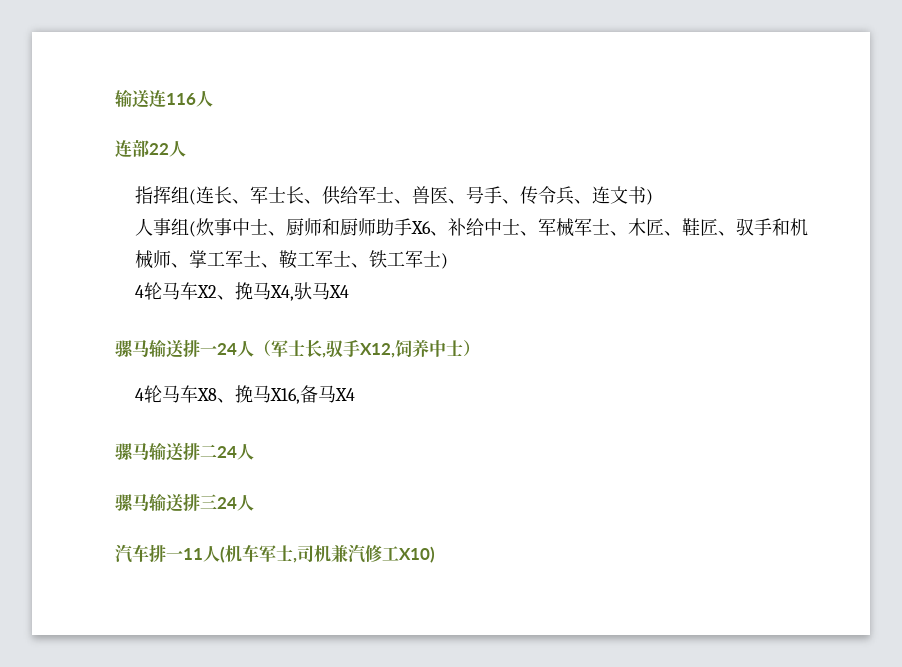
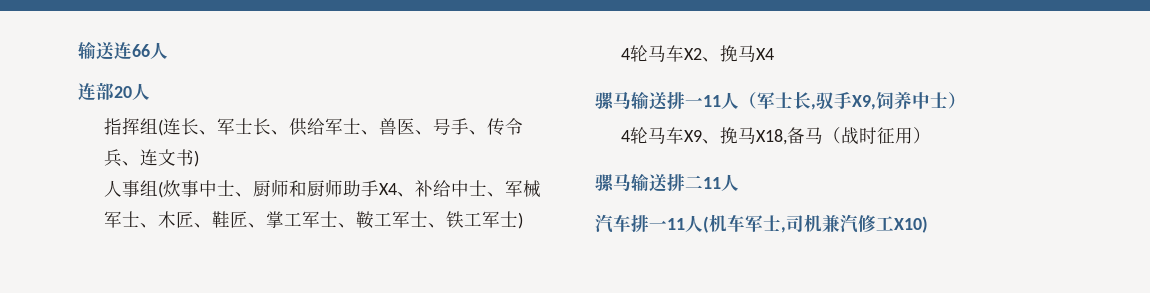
[166,93,196,105] 116 -> [132,44,150,57] 66
[149,143,169,155] 22 -> [114,86,132,98] 20
[411,221,432,234] X6 -> [378,183,397,195] X4
[736,218,809,236] [135,250,190,269] 驭手和机械师、 -> (266, 225) none
[270,282,331,301] X4,驮马 -> (756, 53) none
[217,343,237,355] 24 -> [703,95,721,107] 11
[360,343,395,358] X12, -> [852,95,876,110] X9,
[197,385,356,404] [115,442,254,461] [115,493,237,512] X8、挽马X16,备马X4 // 骡马输送排二24人 // 骡马输送排三24 -> [683,127,931,145] [595,173,721,192] X9、挽马X18,备马（战时征用） // 骡马输送排二11

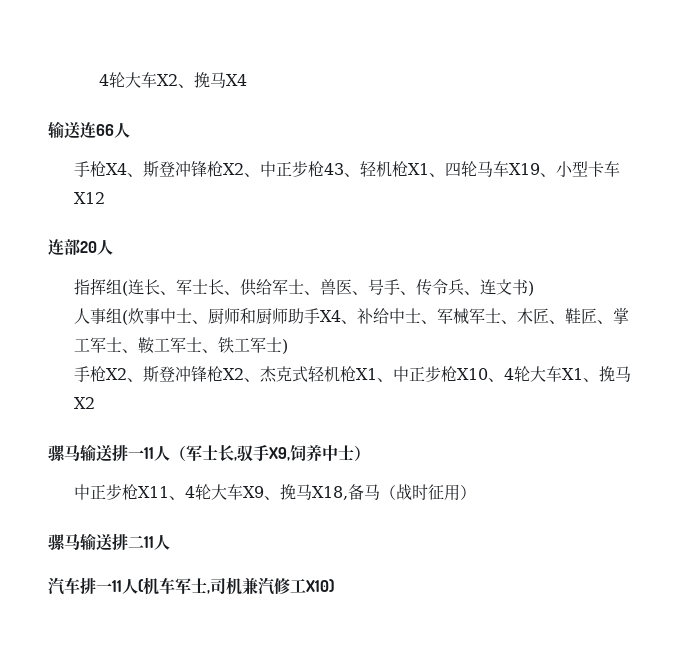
[78,41,168,60] 输送连66人 -> [99,72,248,88] [48,121,130,139] [73,161,620,177] [73,192,105,204] 4轮大车X2、挽马X4 // 输送连66人 // 手枪X4、斯登冲锋枪X2、中正步枪43、轻机枪X1、四轮马车X19、小型卡车X12
[620,45,774,62] 4轮马车X2、挽马X4 -> [73,366,631,383] [73,397,95,409] 手枪X2、斯登冲锋枪X2、杰克式轻机枪X1、中正步枪X10、4轮大车X1、挽马X2
[620,127,666,144] 4轮马 -> [73,484,227,500] 中正步枪X11、4轮大

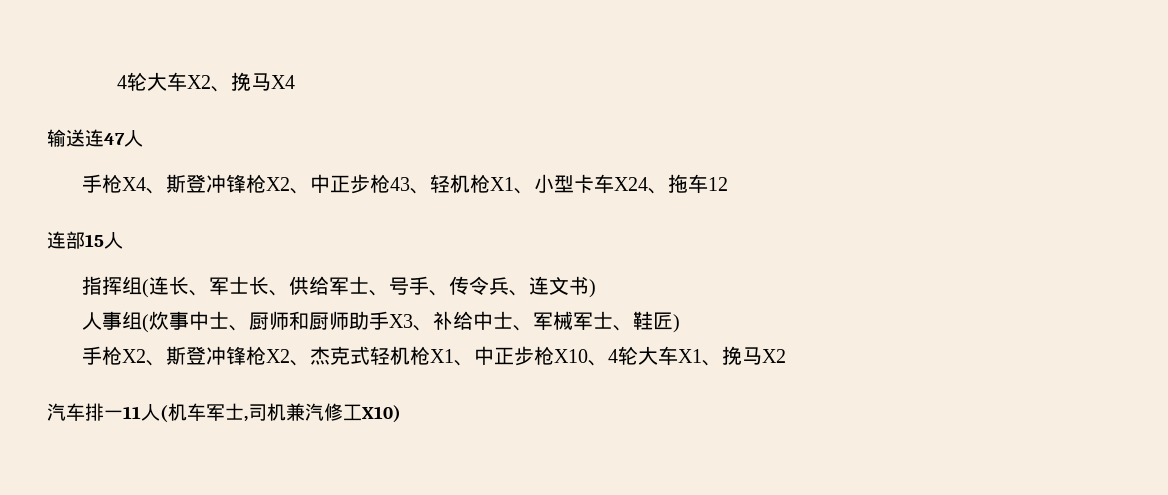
[96,124,114,136] 66 -> [104,133,125,145] 47
[444,161,620,177] [73,192,105,204] 四轮马车X19、小型卡车X12 -> [534,174,729,194] 小型卡车X24、拖车12
[80,241,97,253] 20 -> [85,234,104,247] 15
[319,279,368,295] 兽医、 -> (390, 293) none
[319,310,341,322] X4 -> [389,314,414,328] X3
[516,307,629,324] [73,337,282,354] 木匠、鞋匠、掌工军士、鞍工军士、铁工军士 -> [633,311,674,330] 鞋匠
[48,444,370,462] [73,484,476,501] [48,533,170,551] // 骡马输送排一11人（军士长,驭手X9,饲养中士） // 中正步枪X11、4轮大车X9、挽马X18,备马（战时征用） // 骡马输送排二11人 -> (787, 356) none

